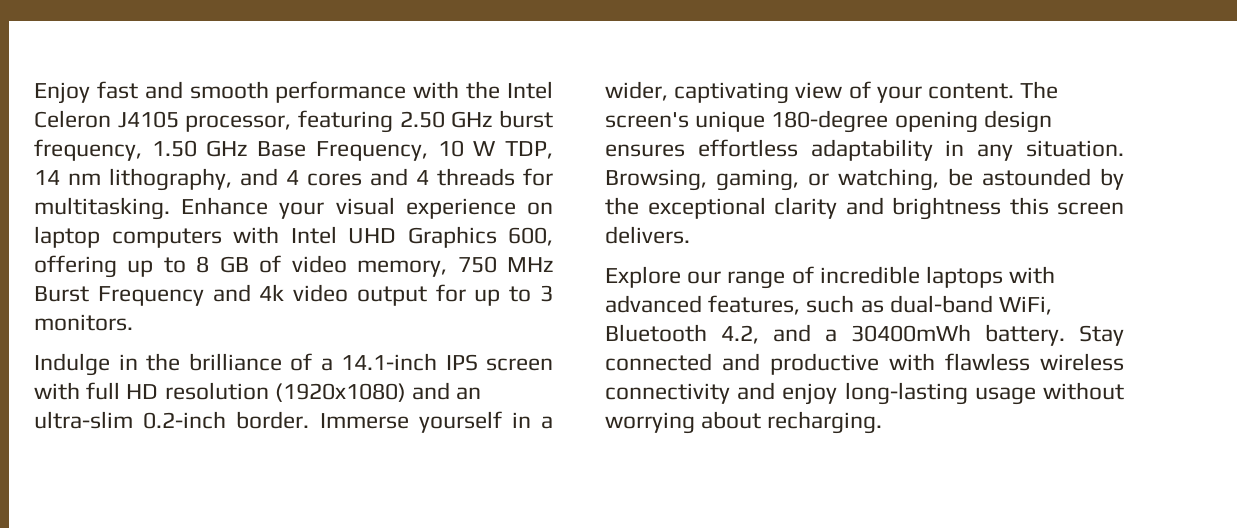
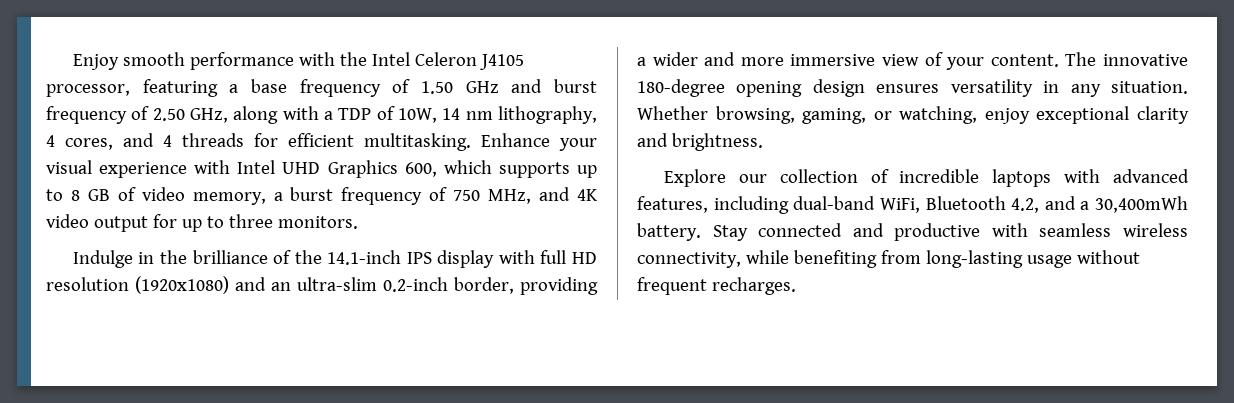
[96,81,183,99] fast and -> (119, 62) none
[399,110,554,128] [34,139,553,161] [34,168,362,191] 2.50 GHz burst frequency, 1.50 GHz Base Frequency, 10 W TDP, 14 nm lithography, and 4 cores -> [229,79,597,97] [46,106,597,124] [46,135,113,150] a base frequency of 1.50 GHz and burst frequency of 2.50 GHz, along with a TDP of 10W, 14 nm lithography, 4 cores,
(553, 177) none -> [288,133,354,147] efficient
[527,202,553,215] [34,226,222,248] on laptop computers -> (188, 170) none
[34,255,117,278] offering -> [443,160,570,178] which supports
[457,256,553,273] [34,284,285,306] 750 MHz Burst Frequency and 4k -> [273,187,598,205] a burst frequency of 750 MHz, and 4K
[540,285,553,302] 3 -> [228,214,273,228] three
[320,358,333,371] a -> [294,250,322,264] the
[486,358,553,371] screen -> [437,250,495,268] display
[236,411,553,433] [605,81,790,104] border. Immerse yourself in a wider, captivating -> [454,277,598,295] [637,52,876,66] border, providing a wider and more immersive
[605,111,766,132] screen's unique -> [1103,54,1188,66] innovative
[697,139,933,161] effortless adaptability -> [950,79,1033,97] versatility
[605,169,707,191] Browsing, -> [637,106,795,124] Whether browsing,
[948,168,1124,190] [605,197,1124,220] [605,226,690,244] be astounded by the exceptional clarity and brightness this screen delivers. -> [984,106,1189,124] [637,133,763,151] enjoy exceptional clarity and brightness.
[727,271,786,289] range -> [779,169,858,183] collection
[806,295,884,313] such as -> [713,196,789,214] including
[851,324,971,342] 30400mWh -> [1095,196,1188,213] 30,400mWh
[945,353,1124,371] [605,382,1124,405] [605,411,883,434] flawless wireless connectivity and enjoy long-lasting usage without worrying about recharging. -> [1039,223,1188,237] [637,250,1140,268] [637,277,796,295] seamless wireless connectivity, while benefiting from long-lasting usage without frequent recharges.

